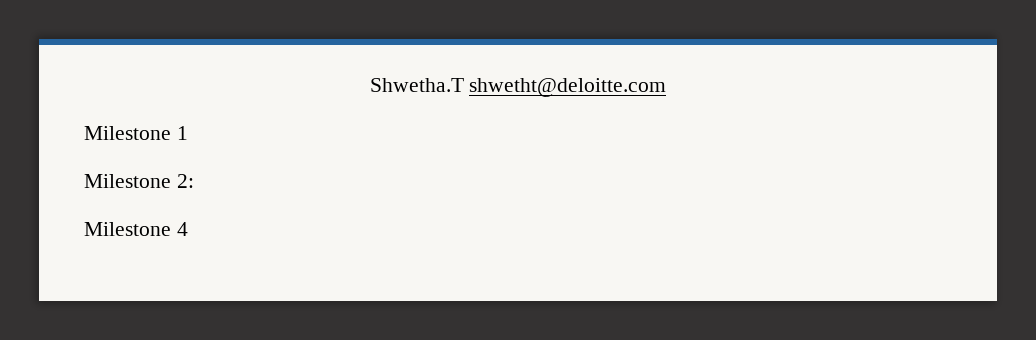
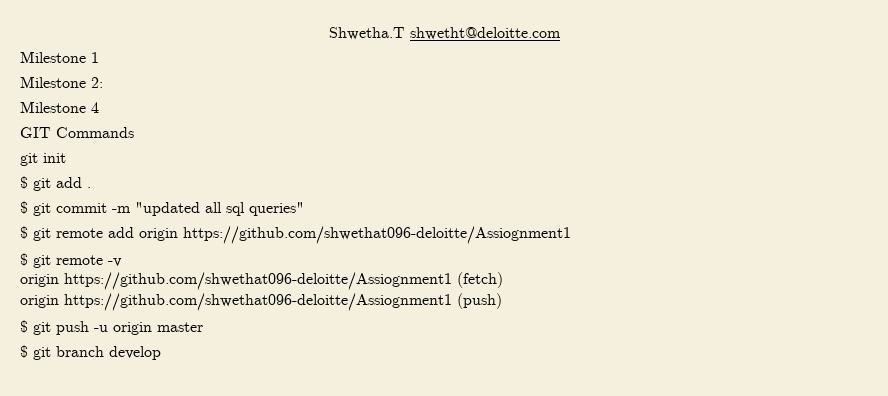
(188, 229) none -> [20,127,134,138] [20,153,66,166] [20,176,91,191] [20,201,304,216] [20,226,571,244] [20,253,122,268] [20,272,503,290] [20,293,502,311] [20,320,203,335] [20,345,161,360] // GIT Commands // git init // $ git add . // $ git commit -m "updated all sql queries" // $ git remote add origin https://github.com/shwethat096-deloitte/Assiognment1 // $ git remote -v // origin https://github.com/shwethat096-deloitte/Assiognment1 (fetch) // origin https://github.com/shwethat096-deloitte/Assiognment1 (push) // $ git push -u origin master // $ git branch develop

